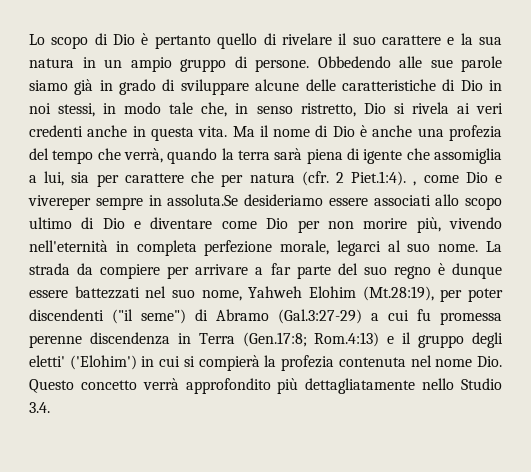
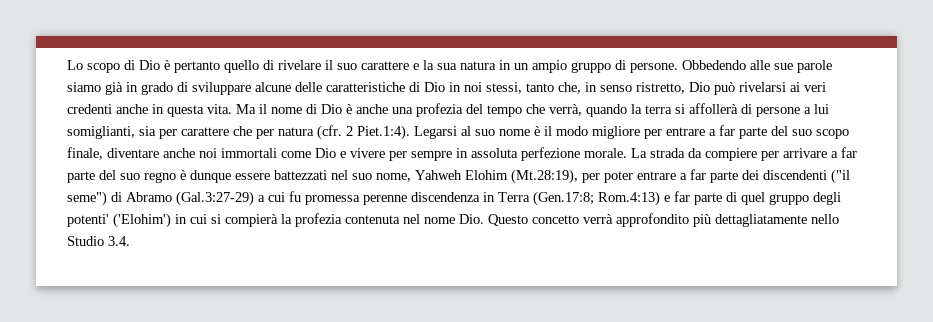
[103,102,194,114] in modo tale -> [526,83,554,92] tanto
[393,102,449,114] si rivela -> [714,82,786,95] può rivelarsi
[274,148,502,164] [29,171,65,186] sarà piena di igente che assomiglia a lui, -> [675,103,829,117] [67,126,135,139] si affollerà di persone a lui somiglianti,
[413,172,503,186] [28,194,502,210] [29,217,503,233] [29,240,479,256] , come Dio e vivereper sempre in assoluta.Se desideriamo essere associati allo scopo ultimo di Dio e diventare come Dio per non morire più, vivendo nell'eternità in completa perfezione morale, legarci al suo nome. -> [414,125,849,139] [67,147,627,161] Legarsi al suo nome è il modo migliore per entrare a far parte del suo scopo finale, diventare anche noi immortali come Dio e vivere per sempre in assoluta perfezione morale.
(503, 295) none -> [637,169,759,183] entrare a far parte dei
[402,332,412,344] il -> [674,191,765,205] far parte di quel
[29,355,65,367] eletti' -> [67,214,109,227] potenti'

